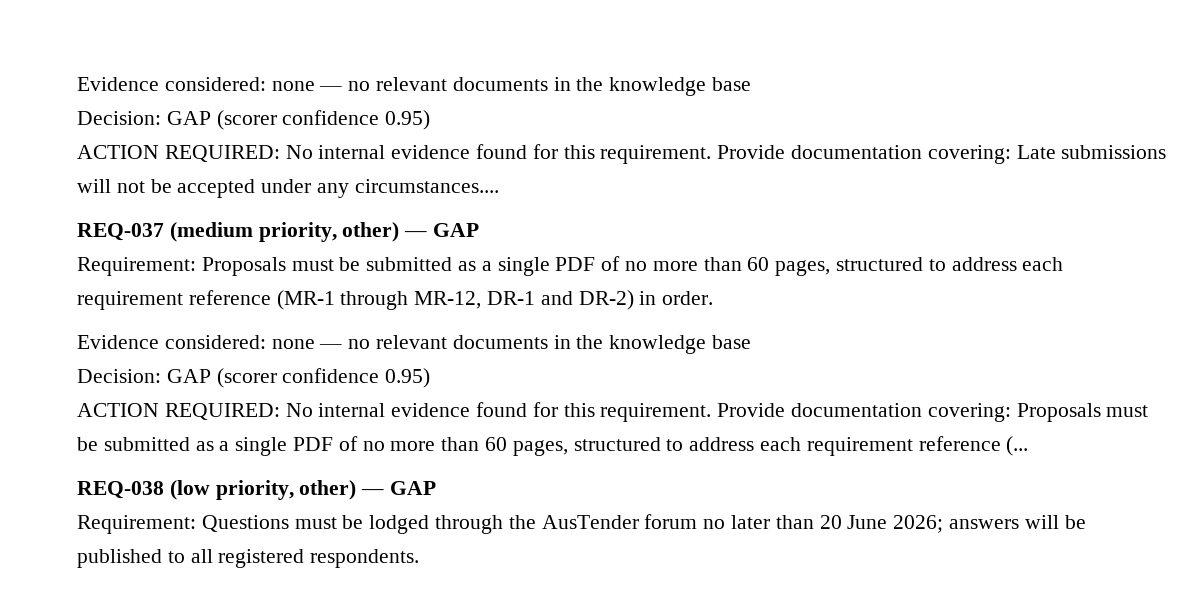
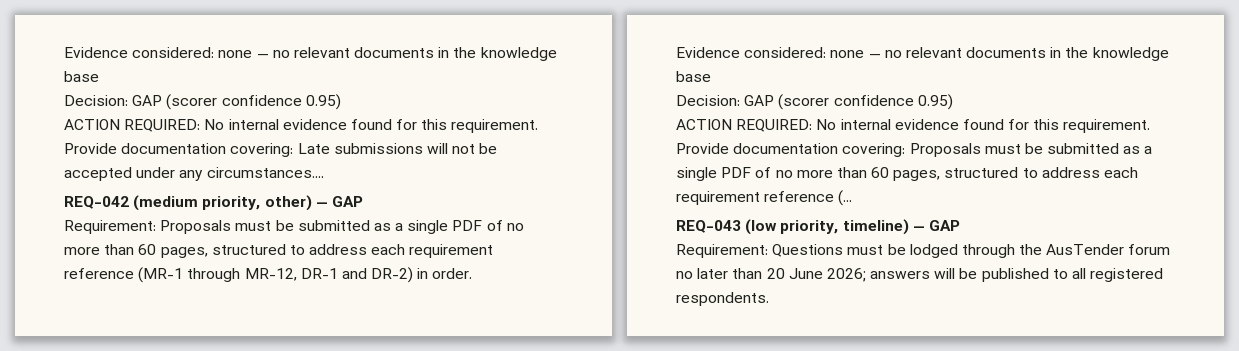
[77,223,164,241] REQ-037 -> [64,196,129,209] REQ-042
[77,481,164,499] REQ-038 -> [676,220,741,233] REQ-043
[299,480,357,500] other) -> [842,219,909,235] timeline)

